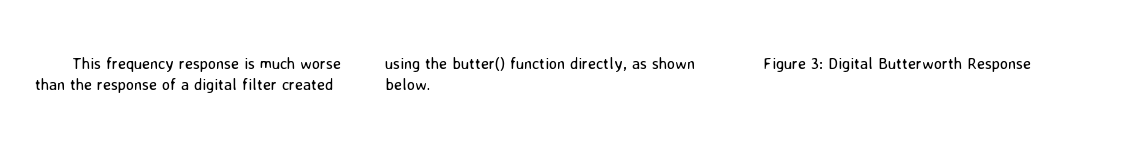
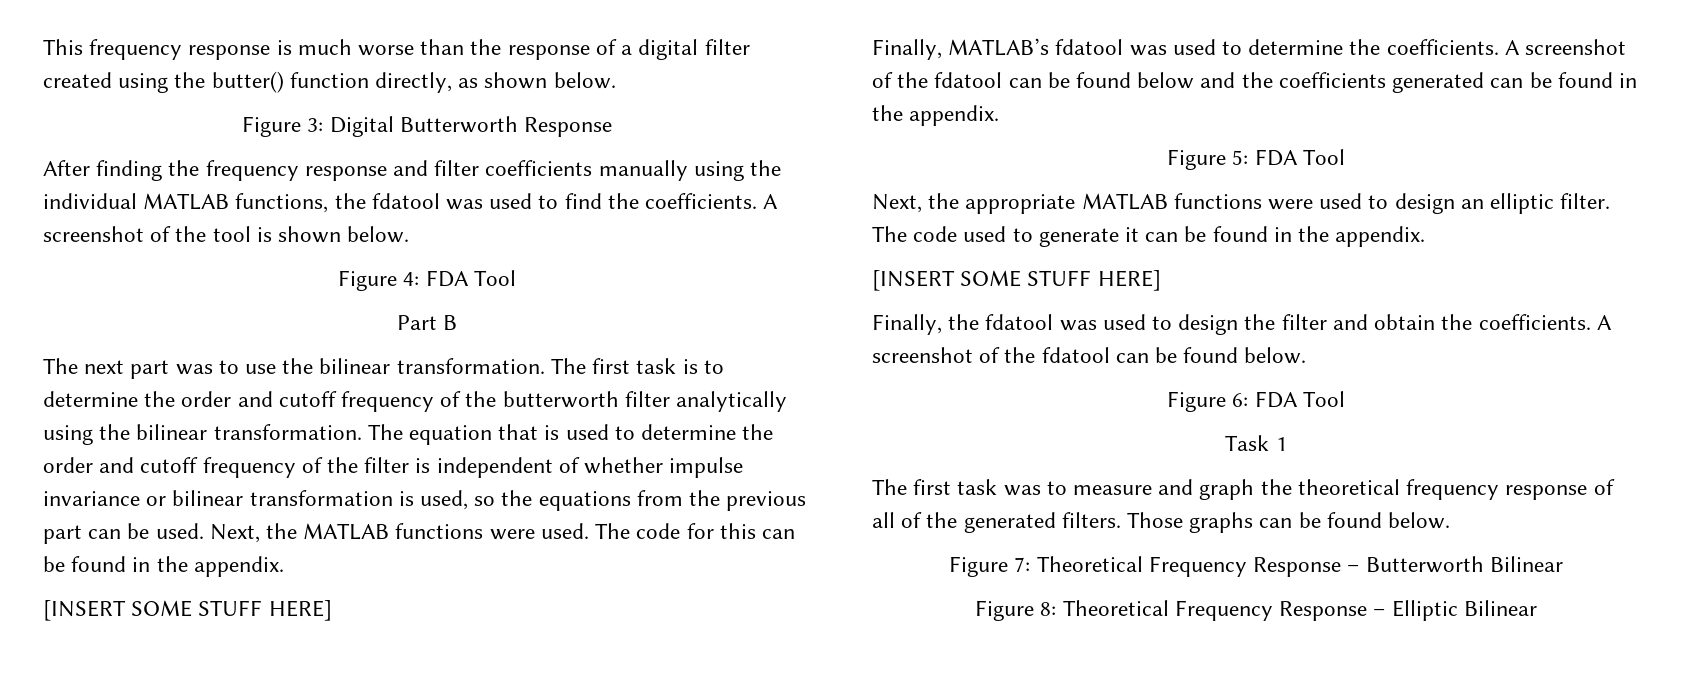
(1031, 65) none -> [43,160,782,181] [43,193,779,213] [43,226,410,243] [338,270,516,291] [396,315,458,330] [43,358,724,379] [43,391,788,412] [43,424,774,445] [43,457,744,478] [43,490,807,511] [43,523,795,544] [43,556,284,577] [43,600,332,621] [872,38,1627,60] [872,72,1637,93] [872,105,1000,126] [1167,149,1345,170] [872,193,1611,214] [872,226,1426,247] [872,270,1161,291] [872,314,1612,335] [872,347,1307,364] [1167,391,1345,412] [1225,435,1287,451] [872,479,1615,500] [872,512,1451,533] [949,556,1563,577] [975,600,1537,621] // After finding the frequency response and filter coefficients manually using the individual MATLAB functions, the fdatool was used to find the coefficients. A screenshot of the tool is shown below. // Figure 4: FDA Tool // Part B // The next part was to use the bilinear transformation. The first task is to determine the order and cutoff frequency of the butterworth filter analytically using the bilinear transformation. The equation that is used to determine the order and cutoff frequency of the filter is independent of whether impulse invariance or bilinear transformation is used, so the equations from the previous part can be used. Next, the MATLAB functions were used. The code for this can be found in the appendix. // [INSERT SOME STUFF HERE] // Finally, MATLAB’s fdatool was used to determine the coefficients. A screenshot of the fdatool can be found below and the coefficients generated can be found in the appendix. // Figure 5: FDA Tool // Next, the appropriate MATLAB functions were used to design an elliptic filter. The code used to generate it can be found in the appendix. // [INSERT SOME STUFF HERE] // Finally, the fdatool was used to design the filter and obtain the coefficients. A screenshot of the fdatool can be found below. // Figure 6: FDA Tool // Task 1 // The first task was to measure and graph the theoretical frequency response of all of the generated filters. Those graphs can be found below. // Figure 7: Theoretical Frequency Response – Butterworth Bilinear // Figure 8: Theoretical Frequency Response – Elliptic Bilinear

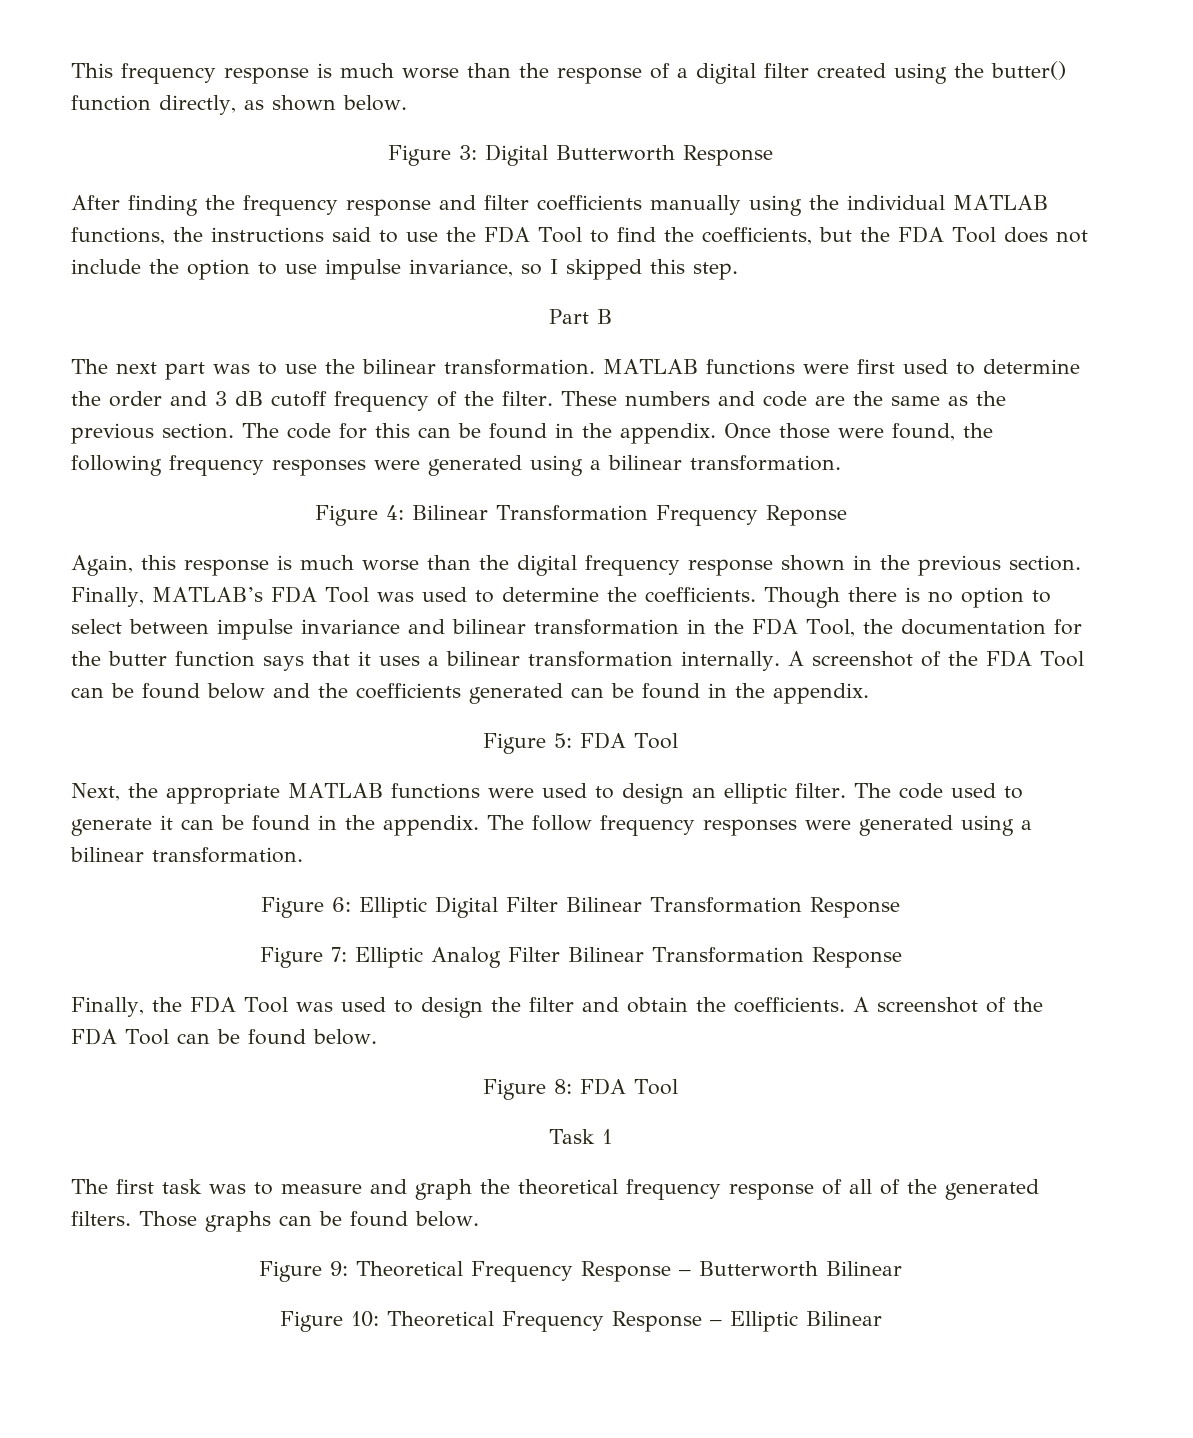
[371,193,779,210] [43,226,410,243] [338,270,516,291] fdatool was used to find the coefficients. A screenshot of the tool is shown below. // Figure 4: FDA Tool -> [211,226,1088,245] [71,259,738,280] instructions said to use the FDA Tool to find the coefficients, but the FDA Tool does not include the option to use impulse invariance, so I skipped this step.
[550,358,724,374] [43,391,788,412] [43,424,560,445] The first task is to determine the order and cutoff frequency of the butterworth filter analytically using the bilinear transformation. The equation that is -> [603,359,895,375] MATLAB functions were first
[140,457,744,478] [43,490,807,511] [43,523,589,544] cutoff frequency of the filter is independent of whether impulse invariance or bilinear transformation is used, so the equations from the previous part can be used. Next, the MATLAB functions were used. -> [215,391,1006,412] [71,423,234,444] 3 dB cutoff frequency of the filter. These numbers and code are the same as the previous section.
[43,600,332,621] [872,38,1124,60] // [INSERT SOME STUFF HERE] // Finally, MATLAB’s fdatool -> [724,423,993,441] [71,455,841,476] [314,505,847,526] [71,555,1081,576] [71,586,369,607] Once those were found, the following frequency responses were generated using a bilinear transformation. // Figure 4: Bilinear Transformation Frequency Reponse // Again, this response is much worse than the digital frequency response shown in the previous section. Finally, MATLAB’s FDA Tool
[1504,39,1627,55] [872,72,1003,88] A screenshot of the fdatool -> [763,587,1051,608] [71,618,1082,640] [71,650,1084,671] Though there is no option to select between impulse invariance and bilinear transformation in the FDA Tool, the documentation for the butter function says that it uses a bilinear transformation internally. A screenshot of the FDA Tool
[872,270,1161,291] // [INSERT SOME STUFF HERE] -> [487,815,1032,836] [70,847,303,863] [261,896,900,918] [259,947,902,968] The follow frequency responses were generated using a bilinear transformation. // Figure 6: Elliptic Digital Filter Bilinear Transformation Response // Figure 7: Elliptic Analog Filter Bilinear Transformation Response
[985,314,1054,330] fdatool -> [189,996,288,1013] FDA Tool
[1041,347,1307,364] [1167,391,1249,412] fdatool can be found below. // Figure 6: -> [71,1028,377,1045] [483,1079,573,1100] FDA Tool can be found below. // Figure 8:
[1014,557,1031,572] 7: -> [330,1261,348,1276] 9:
[1040,602,1057,616] 8: -> [350,1311,379,1327] 10:

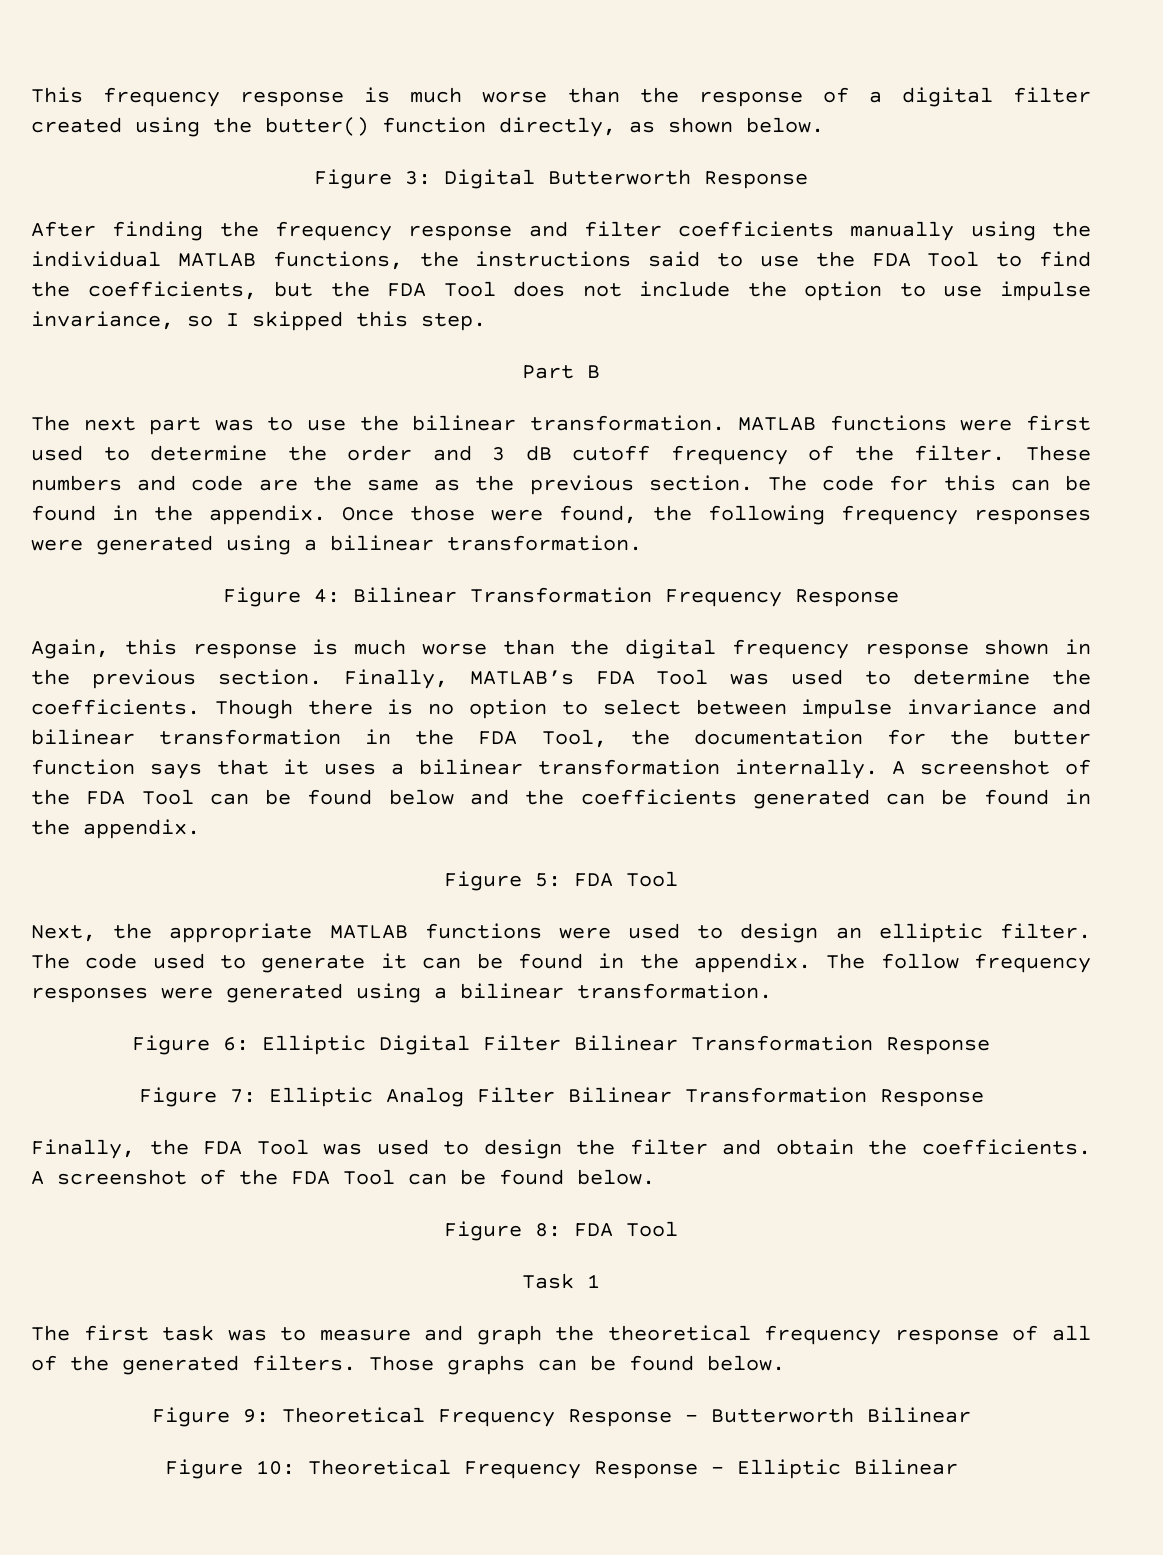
[765,505,847,526] Reponse -> [795,589,899,607] Response

